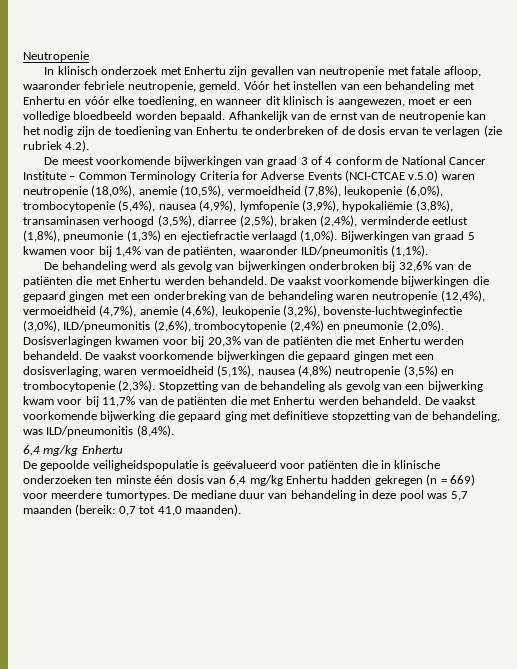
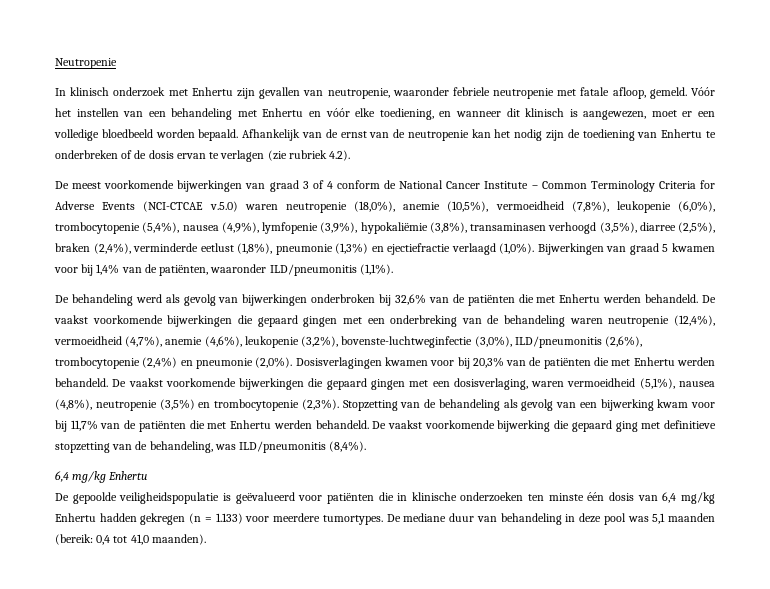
(317, 72) none -> [327,87,490,99] neutropenie, waaronder febriele
[23,81,196,92] waaronder febriele neutropenie, -> (646, 93) none
[297,365,332,377] (4,8%) -> [55,399,92,410] (4,8%),
[449,474,475,486] 669) -> [215,513,243,524] 1.133)
[450,491,468,501] 5,7 -> [652,513,666,524] 5,1
[118,506,136,516] 0,7 -> [96,535,111,545] 0,4

